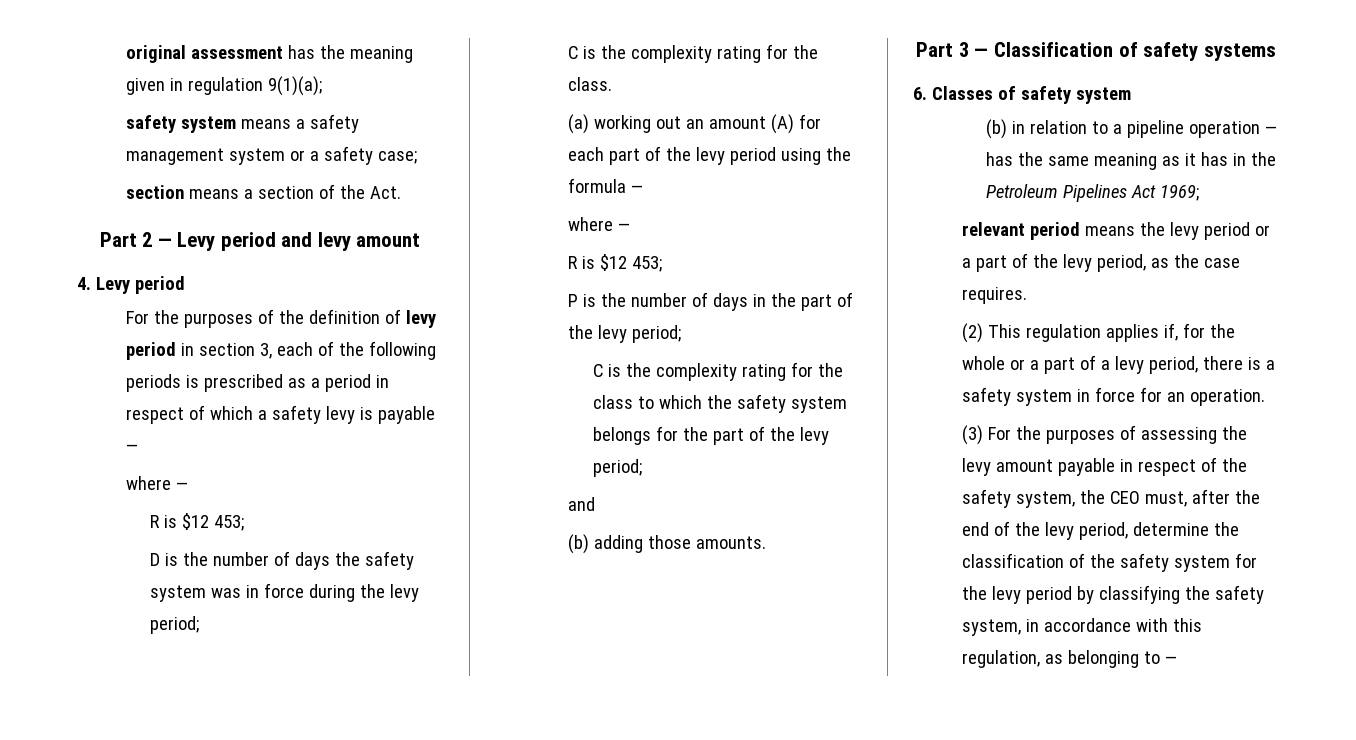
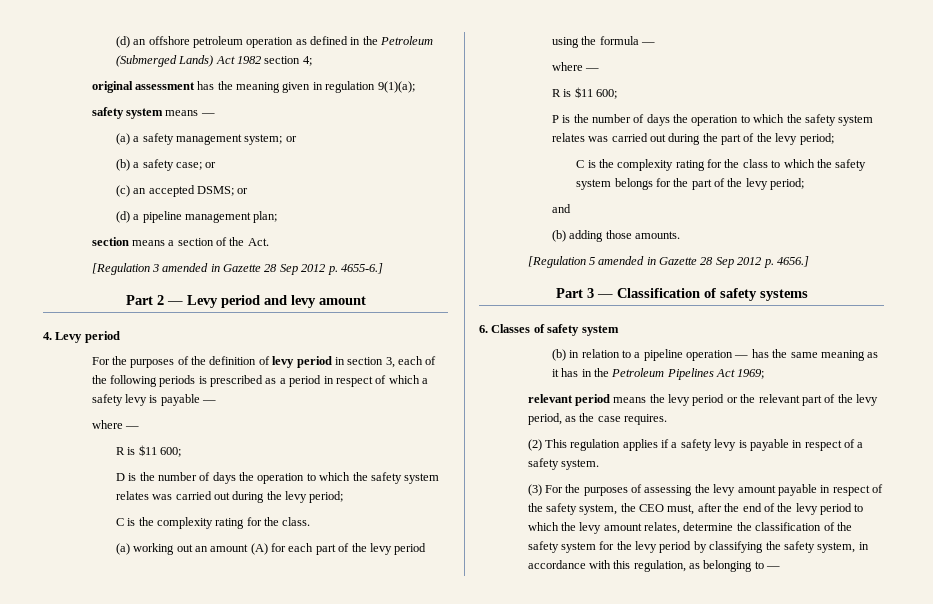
(125, 54) none -> [115,36,434,48] [115,55,312,67] (d) an offshore petroleum operation as defined in the Petroleum (Submerged Lands) Act 1982 section 4; //
(291, 124) none -> [200,113,215,116] [115,133,130,145] — // (a)
[228,148,305,165] system or -> [244,134,297,145] [115,159,130,171] system; or // (b)
(417, 157) none -> [205,162,217,168] [115,185,249,197] [115,211,278,223] or // (c) an accepted DSMS; or // (d) a pipeline management plan;
(401, 192) none -> [91,263,383,275] // [Regulation 3 amended in Gazette 28 Sep 2012 p. 4655-6.]
[182,513,245,531] $12 453; -> [138,445,181,457] $11 600;
[365,551,415,570] [150,583,305,602] safety system was in force -> [257,472,440,484] [115,491,230,500] operation to which the safety system relates was carried out
[600,254,663,272] $12 453; -> [574,87,617,99] $11 600;
[753,294,767,307] in -> [673,114,874,126] [551,133,701,145] the operation to which the safety system relates was carried out during
(767, 542) none -> [527,256,809,268] // [Regulation 5 amended in Gazette 28 Sep 2012 p. 4656.]
[961,258,971,268] a -> [740,394,800,403] the relevant
[1163,323,1235,341] [961,355,1275,374] [961,387,1265,406] if, for the whole or a part of a levy period, there is a safety system in force for an operation. -> [661,439,864,451] [527,458,599,470] if a safety levy is payable in respect of a safety system.
[1078,522,1128,540] period, -> [820,503,864,515] [527,522,681,534] period to which the levy amount relates,

